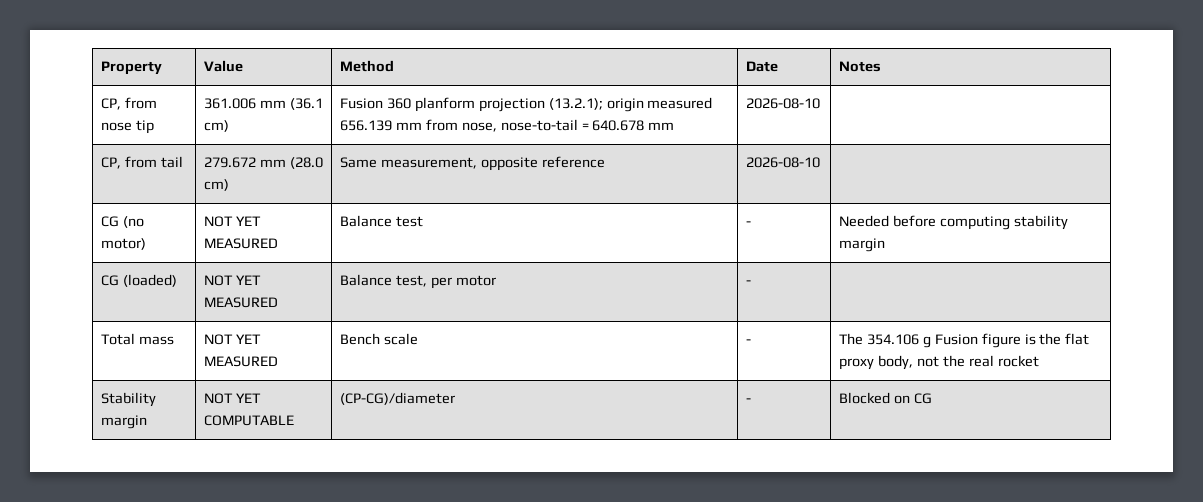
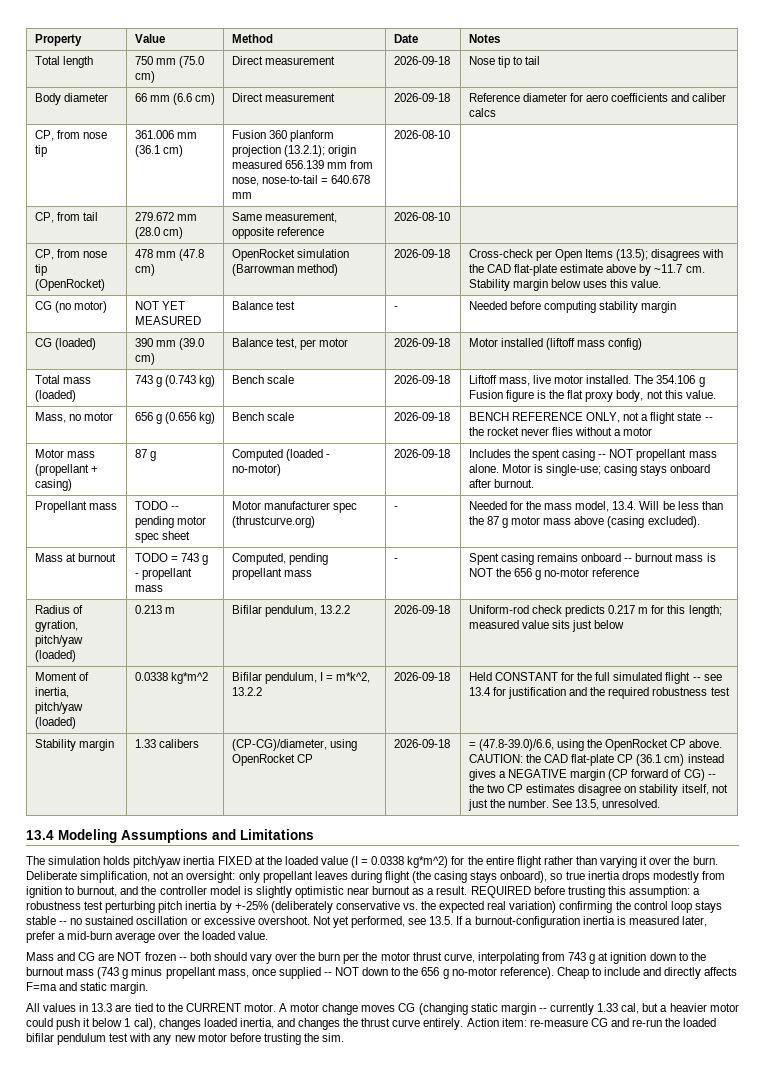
(881, 66) none -> [34,56,93,68] [134,56,205,68] [134,71,155,83] [231,56,335,65] [393,56,450,65] [468,56,541,68] [34,93,108,105] [134,93,216,105] [231,93,335,102] [393,93,450,102] [468,93,727,102] [468,108,496,117] // Total length | 750 mm (75.0 cm) | Direct measurement | 2026-09-18 | Nose tip to tail // Body diameter | 66 mm (6.6 cm) | Direct measurement | 2026-09-18 | Reference diameter for aero coefficients and caliber calcs
(820, 162) none -> [34,249,108,260] [34,264,47,276] [34,279,105,291] [134,249,205,261] [134,264,155,276] [231,249,349,261] [231,264,338,276] [393,249,450,258] [468,249,724,261] [468,264,705,276] [468,279,662,291] // CP, from nose tip (OpenRocket) | 478 mm (47.8 cm) | OpenRocket simulation (Barrowman method) | 2026-09-18 | Cross-check per Open Items (13.5); disagrees with the CAD flat-plate estimate above by ~11.7 cm. Stability margin below uses this value.
[203,275,261,286] [203,297,278,308] NOT YET MEASURED -> [134,338,205,350] [134,353,155,365] 390 mm (39.0 cm)
[745,280,751,285] [100,333,174,345] [203,334,261,345] [203,356,278,367] [339,333,418,345] [745,339,751,344] - | // Total mass | NOT YET MEASURED | Bench scale | - | -> [393,338,450,347] [468,338,643,350] [34,375,91,384] [34,390,76,402] [134,375,216,387] [231,375,294,384] [393,375,450,384] [468,375,632,386] 2026-09-18 | Motor installed (liftoff mass config) // Total mass (loaded) | 743 g (0.743 kg) | Bench scale | 2026-09-18 | Liftoff mass, live motor installed.
[942,355,1039,367] [100,392,156,407] [100,415,147,429] [203,393,261,404] [203,415,294,426] [339,392,455,405] [745,398,751,403] [838,392,932,404] the real rocket // Stability margin | NOT YET COMPUTABLE | (CP-CG)/diameter | - | Blocked on CG -> [664,390,716,399] [34,412,114,423] [134,412,216,424] [231,412,294,421] [393,412,450,421] [468,412,713,424] [468,427,653,436] [34,449,95,458] [34,464,98,476] [34,479,72,491] [134,449,156,461] [231,449,331,461] [231,464,281,476] [393,449,450,458] [468,449,717,461] [468,464,711,476] [468,479,534,488] [34,501,117,513] [134,501,179,510] [134,516,206,528] [134,531,190,543] [231,501,358,513] [231,516,315,528] [393,506,398,510] [468,501,723,512] [468,516,700,528] [34,553,117,562] [134,553,209,565] [134,568,192,580] [134,585,163,592] [231,553,328,565] [231,568,312,580] [393,558,398,562] [468,553,716,565] [468,568,640,580] [34,605,83,614] [34,620,78,632] [34,635,83,647] [34,650,76,662] [134,605,175,614] [231,605,351,617] [393,605,450,614] [468,605,722,617] [468,620,625,632] [34,672,89,681] [34,687,69,698] [34,702,83,714] [34,717,76,729] [134,672,208,684] [231,672,371,684] [231,687,262,696] [393,672,450,681] [468,672,722,684] [468,687,730,699] [34,739,114,751] [134,739,199,748] [231,739,357,751] [231,754,313,766] [393,739,450,748] [468,739,723,751] [468,754,724,766] [468,769,716,781] [468,784,728,796] [467,799,661,811] [26,829,314,843] [26,856,718,868] [26,871,725,883] [26,886,701,898] [26,901,722,913] [26,916,707,928] [26,931,268,943] [26,952,706,964] [26,967,738,979] [26,982,149,994] [26,1003,739,1015] [26,1018,717,1030] [26,1033,345,1045] this value. // Mass, no motor | 656 g (0.656 kg) | Bench scale | 2026-09-18 | BENCH REFERENCE ONLY, not a flight state -- the rocket never flies without a motor // Motor mass (propellant + casing) | 87 g | Computed (loaded - no-motor) | 2026-09-18 | Includes the spent casing -- NOT propellant mass alone. Motor is single-use; casing stays onboard after burnout. // Propellant mass | TODO -- pending motor spec sheet | Motor manufacturer spec (thrustcurve.org) | - | Needed for the mass model, 13.4. Will be less than the 87 g motor mass above (casing excluded). // Mass at burnout | TODO = 743 g - propellant mass | Computed, pending propellant mass | - | Spent casing remains onboard -- burnout mass is NOT the 656 g no-motor reference // Radius of gyration, pitch/yaw (loaded) | 0.213 m | Bifilar pendulum, 13.2.2 | 2026-09-18 | Uniform-rod check predicts 0.217 m for this length; measured value sits just below // Moment of inertia, pitch/yaw (loaded) | 0.0338 kg*m^2 | Bifilar pendulum, I = m*k^2, 13.2.2 | 2026-09-18 | Held CONSTANT for the full simulated flight -- see 13.4 for justification and the required robustness test // Stability margin | 1.33 calibers | (CP-CG)/diameter, using OpenRocket CP | 2026-09-18 | = (47.8-39.0)/6.6, using the OpenRocket CP above. CAUTION: the CAD flat-plate CP (36.1 cm) instead gives a NEGATIVE margin (CP forward of CG) -- the two CP estimates disagree on stability itself, not just the number. See 13.5, unresolved. // 13.4 Modeling Assumptions and Limitations // The simulation holds pitch/yaw inertia FIXED at the loaded value (I = 0.0338 kg*m^2) for the entire flight rather than varying it over the burn. Deliberate simplification, not an oversight: only propellant leaves during flight (the casing stays onboard), so true inertia drops modestly from ignition to burnout, and the controller model is slightly optimistic near burnout as a result. REQUIRED before trusting this assumption: a robustness test perturbing pitch inertia by +-25% (deliberately conservative vs. the expected real variation) confirming the control loop stays stable -- no sustained oscillation or excessive overshoot. Not yet performed, see 13.5. If a burnout-configuration inertia is measured later, prefer a mid-burn average over the loaded value. // Mass and CG are NOT frozen -- both should vary over the burn per the motor thrust curve, interpolating from 743 g at ignition down to the burnout mass (743 g minus propellant mass, once supplied -- NOT down to the 656 g no-motor reference). Cheap to include and directly affects F=ma and static margin. // All values in 13.3 are tied to the CURRENT motor. A motor change moves CG (changing static margin -- currently 1.33 cal, but a heavier motor could push it below 1 cal), changes loaded inertia, and changes the thrust curve entirely. Action item: re-measure CG and re-run the loaded bifilar pendulum test with any new motor before trusting the sim.

